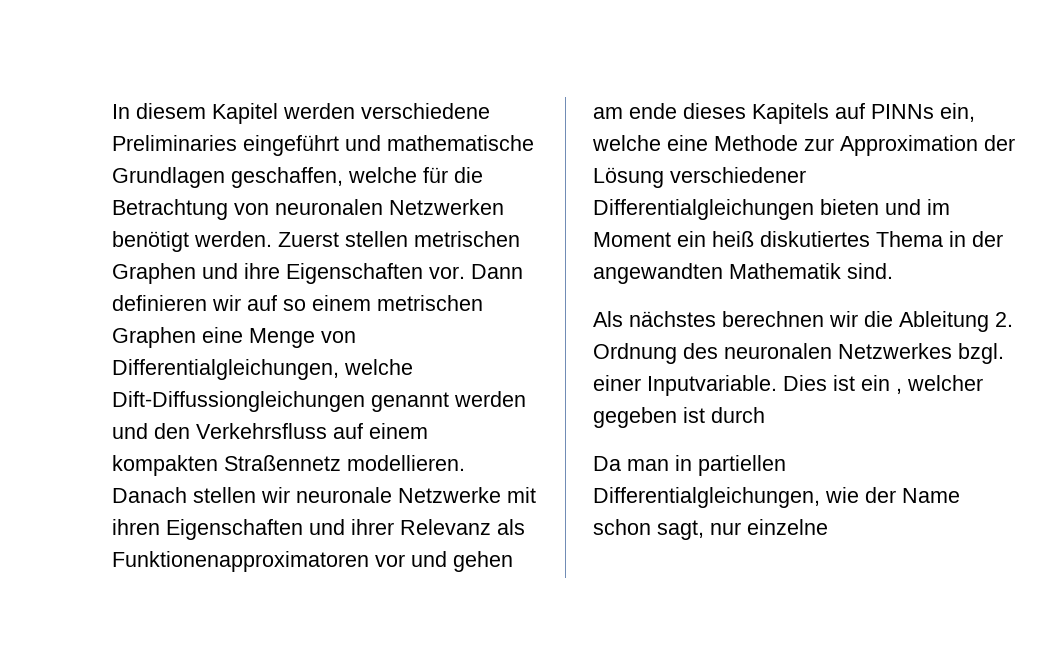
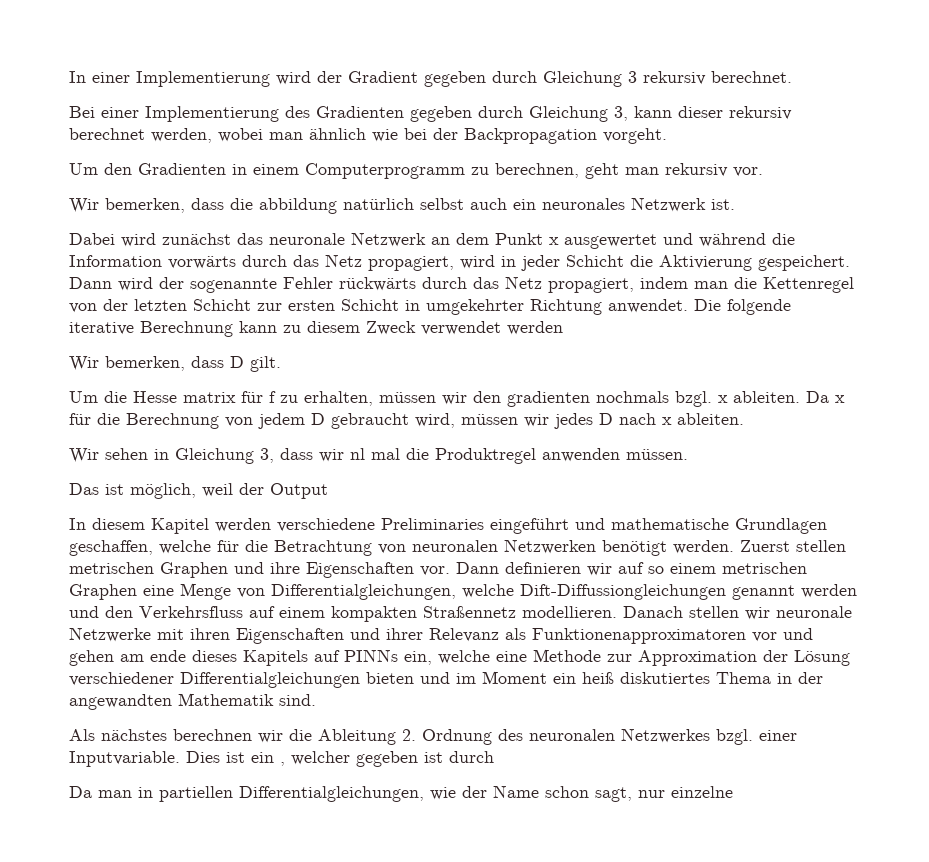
[112,104,130,119] In -> [69,71,792,87] [69,106,792,122] [69,128,667,144] [69,163,763,179] [69,197,735,214] [69,232,795,249] [69,254,850,271] [69,276,854,293] [69,299,791,315] [69,321,563,337] [69,356,281,372] [69,391,845,407] [69,413,744,429] [69,448,688,464] [69,483,328,499] [69,518,86,530] In einer Implementierung wird der Gradient gegeben durch Gleichung 3 rekursiv berechnet. // Bei einer Implementierung des Gradienten gegeben durch Gleichung 3, kann dieser rekursiv berechnet werden, wobei man ähnlich wie bei der Backpropagation vorgeht. // Um den Gradienten in einem Computerprogramm zu berechnen, geht man rekursiv vor. // Wir bemerken, dass die abbildung natürlich selbst auch ein neuronales Netzwerk ist. // Dabei wird zunächst das neuronale Netzwerk an dem Punkt x ausgewertet und während die Information vorwärts durch das Netz propagiert, wird in jeder Schicht die Aktivierung gespeichert. Dann wird der sogenannte Fehler rückwärts durch das Netz propagiert, indem man die Kettenregel von der letzten Schicht zur ersten Schicht in umgekehrter Richtung anwendet. Die folgende iterative Berechnung kann zu diesem Zweck verwendet werden // Wir bemerken, dass D gilt. // Um die Hesse matrix für f zu erhalten, müssen wir den gradienten nochmals bzgl. x ableiten. Da x für die Berechnung von jedem D gebraucht wird, müssen wir jedes D nach x ableiten. // Wir sehen in Gleichung 3, dass wir nl mal die Produktregel anwenden müssen. // Das ist möglich, weil der Output // In

